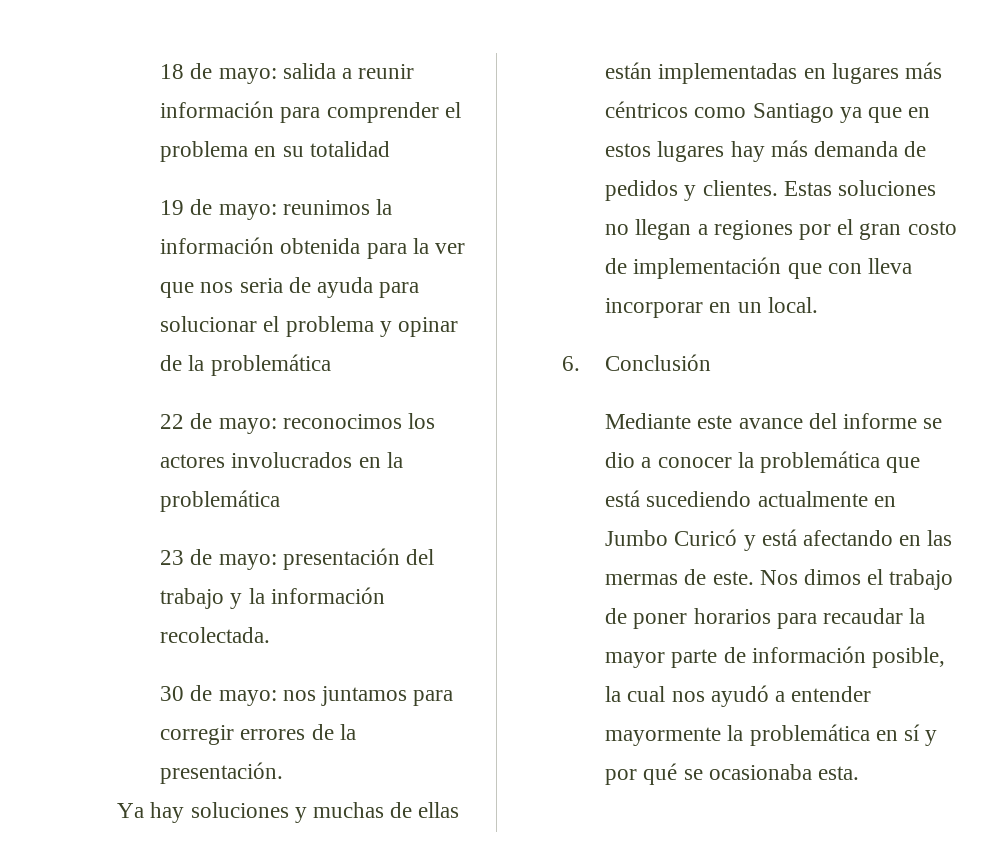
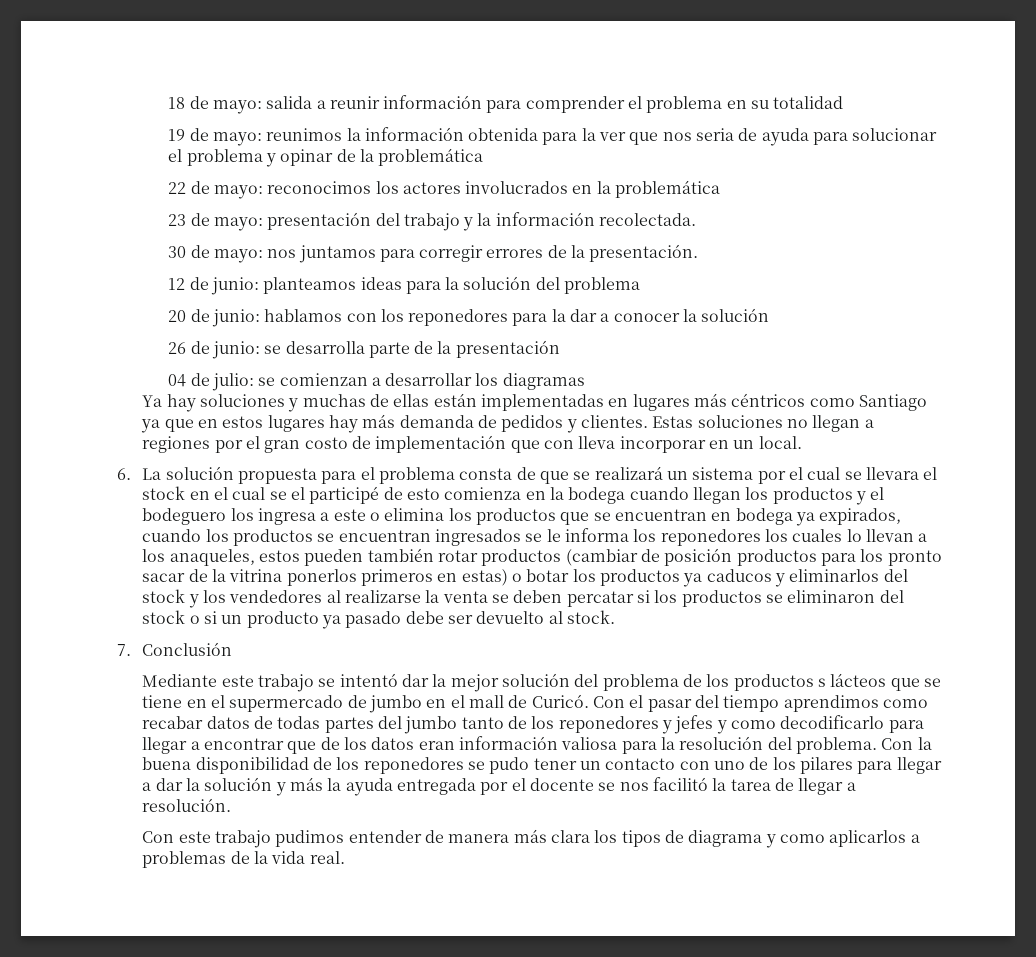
(284, 773) none -> [168,276,641,295] [168,308,770,327] [168,340,560,359] [168,373,585,391] // 12 de junio: planteamos ideas para la solución del problema // 20 de junio: hablamos con los reponedores para la dar a conocer la solución // 26 de junio: se desarrolla parte de la presentación // 04 de julio: se comienzan a desarrollar los diagramas
[605,354,712,371] [605,413,943,429] [605,451,921,473] [605,490,896,507] [605,529,953,551] [605,569,954,590] [605,608,926,629] [605,646,945,668] [605,685,872,707] [605,724,938,746] [605,763,859,785] Conclusión // Mediante este avance del informe se dio a conocer la problemática que está sucediendo actualmente en Jumbo Curicó y está afectando en las mermas de este. Nos dimos el trabajo de poner horarios para recaudar la mayor parte de información posible, la cual nos ayudó a entender mayormente la problemática en sí y por qué se ocasionaba esta. -> [142,466,938,484] [142,486,885,505] [142,508,902,526] [142,528,928,546] [142,548,942,566] [142,569,908,587] [142,589,904,608] [142,610,616,629] [116,642,233,656] [142,673,941,692] [142,694,928,713] [142,715,924,734] [142,736,932,754] [142,757,942,774] [142,777,856,796] [142,798,232,812] [142,829,920,848] [142,851,345,868] La solución propuesta para el problema consta de que se realizará un sistema por el cual se llevara el stock en el cual se el participé de esto comienza en la bodega cuando llegan los productos y el bodeguero los ingresa a este o elimina los productos que se encuentran en bodega ya expirados, cuando los productos se encuentran ingresados se le informa los reponedores los cuales lo llevan a los anaqueles, estos pueden también rotar productos (cambiar de posición productos para los pronto sacar de la vitrina ponerlos primeros en estas) o botar los productos ya caducos y eliminarlos del stock y los vendedores al realizarse la venta se deben percatar si los productos se eliminaron del stock o si un producto ya pasado debe ser devuelto al stock. // 7. Conclusión // Mediante este trabajo se intentó dar la mejor solución del problema de los productos s lácteos que se tiene en el supermercado de jumbo en el mall de Curicó. Con el pasar del tiempo aprendimos como recabar datos de todas partes del jumbo tanto de los reponedores y jefes y como decodificarlo para llegar a encontrar que de los datos eran información valiosa para la resolución del problema. Con la buena disponibilidad de los reponedores se pudo tener un contacto con uno de los pilares para llegar a dar la solución y más la ayuda entregada por el docente se nos facilitó la tarea de llegar a resolución. // Con este trabajo pudimos entender de manera más clara los tipos de diagrama y como aplicarlos a problemas de la vida real.

